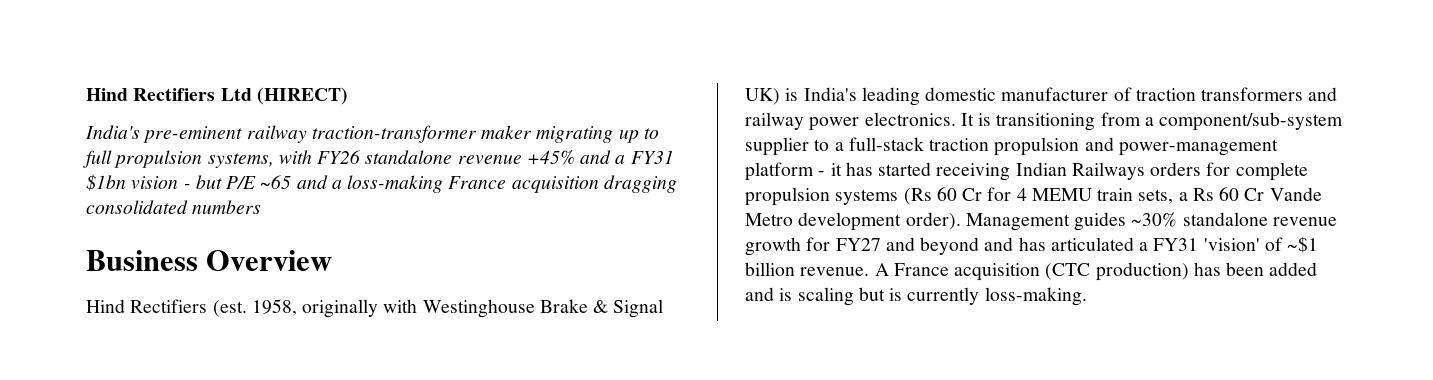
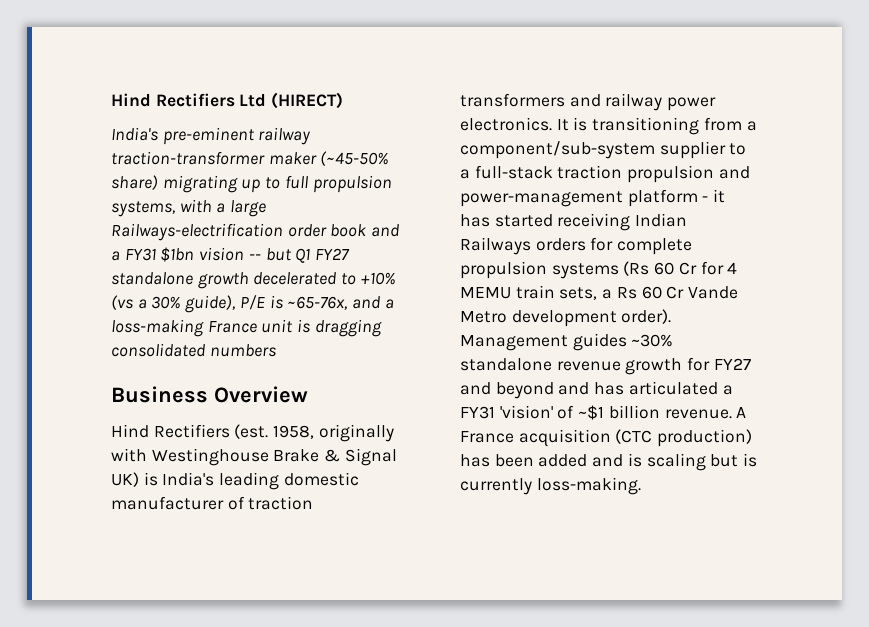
(533, 132) none -> [320,151,389,166] [111,175,158,190] (~45-50% share)
[317,150,575,165] FY26 standalone revenue +45% -> [216,200,267,217] [111,223,367,241] a large Railways-electrification order book
[183,175,292,189] - but P/E ~65 -> [248,248,351,263] [111,272,395,289] [111,295,348,313] -- but Q1 FY27 standalone growth decelerated to +10% (vs a 30% guide), P/E is ~65-76x,
[511,176,599,193] acquisition -> [261,319,311,333] unit is

